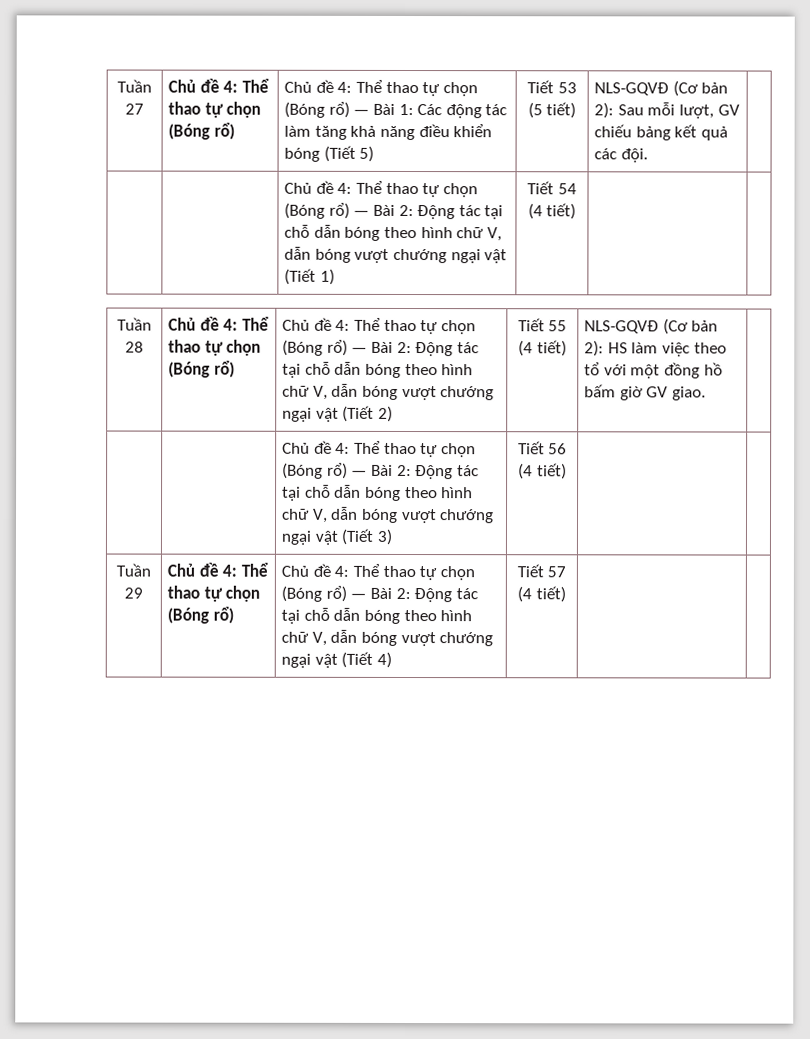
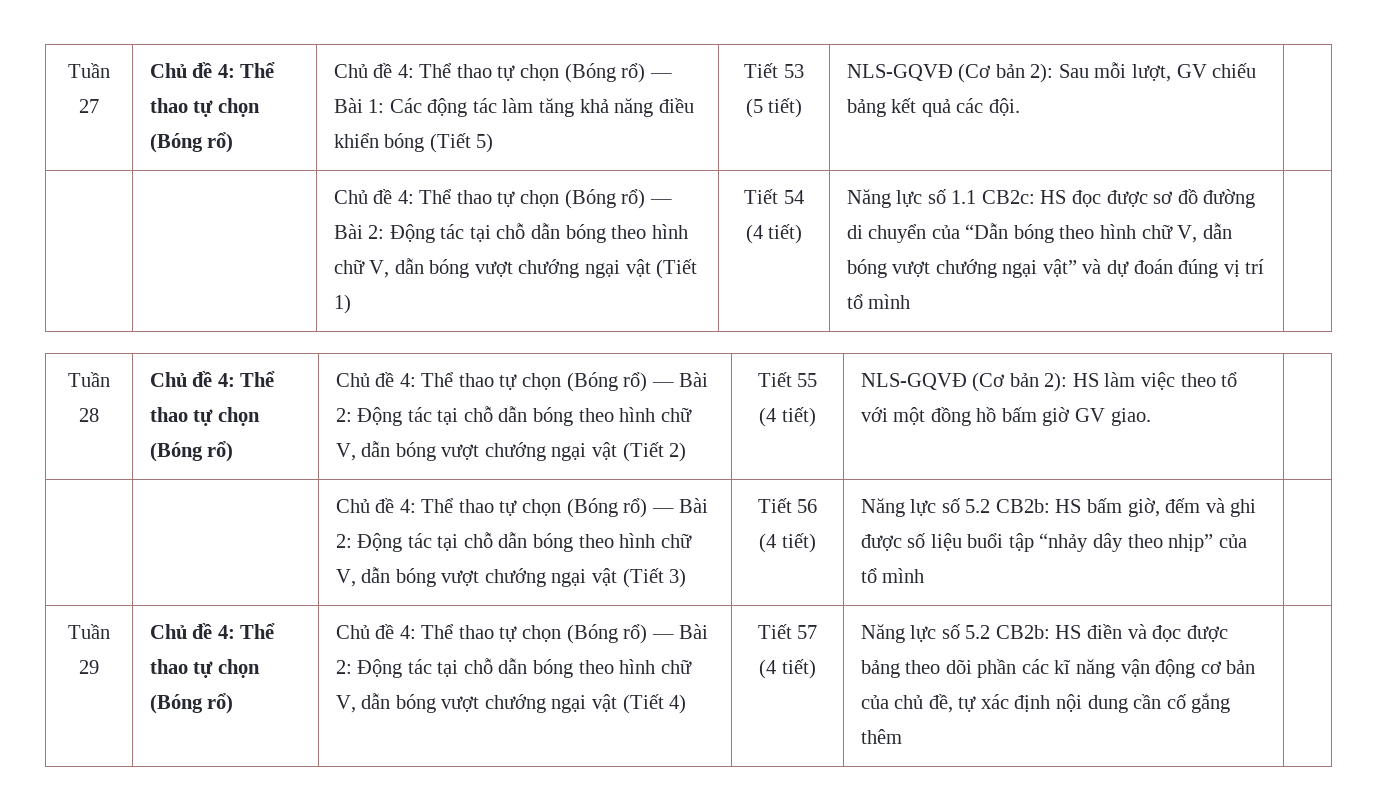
(577, 211) none -> [846,189,1256,208] [846,223,1232,243] [846,259,1265,278] [846,294,911,309] Năng lực số 1.1 CB2c: HS đọc được sơ đồ đường di chuyển của “Dẫn bóng theo hình chữ V, dẫn bóng vượt chướng ngại vật” và dự đoán đúng vị trí tổ mình
(567, 471) none -> [860,498,1257,517] [860,533,1247,552] [860,568,925,583] Năng lực số 5.2 CB2b: HS bấm giờ, đếm và ghi được số liệu buổi tập “nhảy dây theo nhịp” của tổ mình
(566, 594) none -> [860,624,1228,643] [860,659,1256,678] [860,693,1231,713] [860,729,902,744] Năng lực số 5.2 CB2b: HS điền và đọc được bảng theo dõi phần các kĩ năng vận động cơ bản của chủ đề, tự xác định nội dung cần cố gắng thêm

